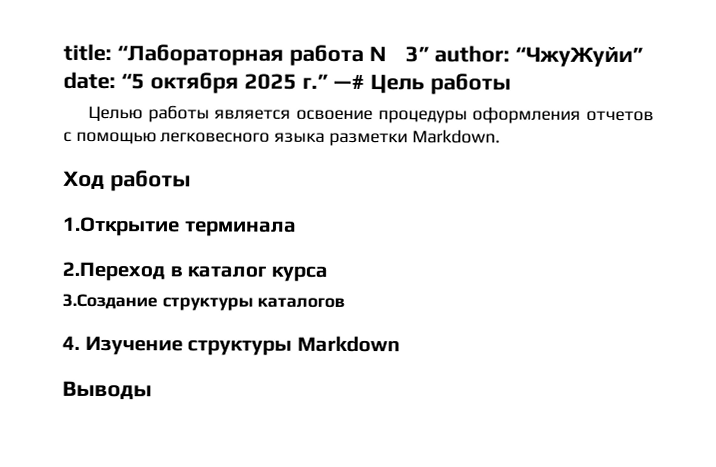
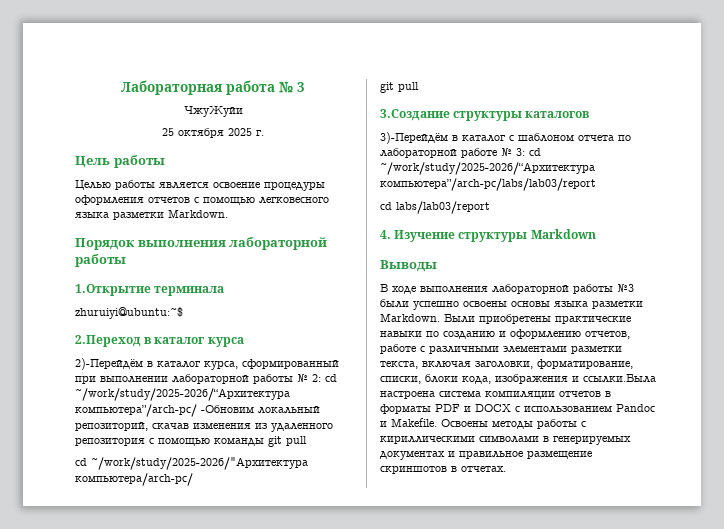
[63,43,643,68] [63,71,365,94] title: “Лабораторная работа № 3” author: “ЧжуЖуйи” date: “5 октября 2025 г.” —# -> [121,80,305,95] [183,106,243,117] [162,128,264,138] Лабораторная работа № 3 // ЧжуЖуйи // 25 октября 2025 г. //
[63,170,105,190] Ход -> [75,237,328,250] Порядок выполнения лабораторной
(297, 228) none -> [75,307,183,319] // zhuruiyi@ubuntu:~$
[62,293,346,311] 3.Создание структуры каталогов -> [75,358,339,370] [75,374,337,384] [75,388,290,401] [75,404,320,417] [75,422,333,432] [75,436,307,447] [75,457,308,470] [75,473,193,486] [380,82,419,93] [380,109,590,121] [380,132,631,144] [380,148,541,158] [380,162,595,175] [380,178,596,191] [380,201,490,214] 2)-Перейдём в каталог курса, сформированный при выполнении лабораторной работы № 2: cd ~/work/study/2025-2026/“Архитектура компьютера”/arch-pc/ -Обновим локальный репозиторий, скачав изменения из удаленного репозитория с помощью команды git pull // cd ~/work/study/2025-2026/"Архитектура компьютера/arch-pc/ // git pull // 3.Создание структуры каталогов // 3)-Перейдём в каталог с шаблоном отчета по лабораторной работе № 3: cd ~/work/study/2025-2026/“Архитектура компьютера”/arch-pc/labs/lab03/report // cd labs/lab03/report
(152, 390) none -> [380,284,634,294] [380,299,643,310] [380,313,631,324] [380,329,630,339] [380,344,622,354] [380,359,633,369] [380,374,656,384] [380,390,611,399] [380,404,655,414] [380,418,586,429] [380,435,631,445] [380,450,592,460] [380,466,506,474] // В ходе выполнения лабораторной работы №3 были успешно освоены основы языка разметки Markdown. Были приобретены практические навыки по созданию и оформлению отчетов, работе с различными элементами разметки текста, включая заголовки, форматирование, списки, блоки кода, изображения и ссылки.Была настроена система компиляции отчетов в форматы PDF и DOCX с использованием Pandoc и Makefile. Освоены методы работы с кириллическими символами в генерируемых документах и правильное размещение скриншотов в отчетах.

